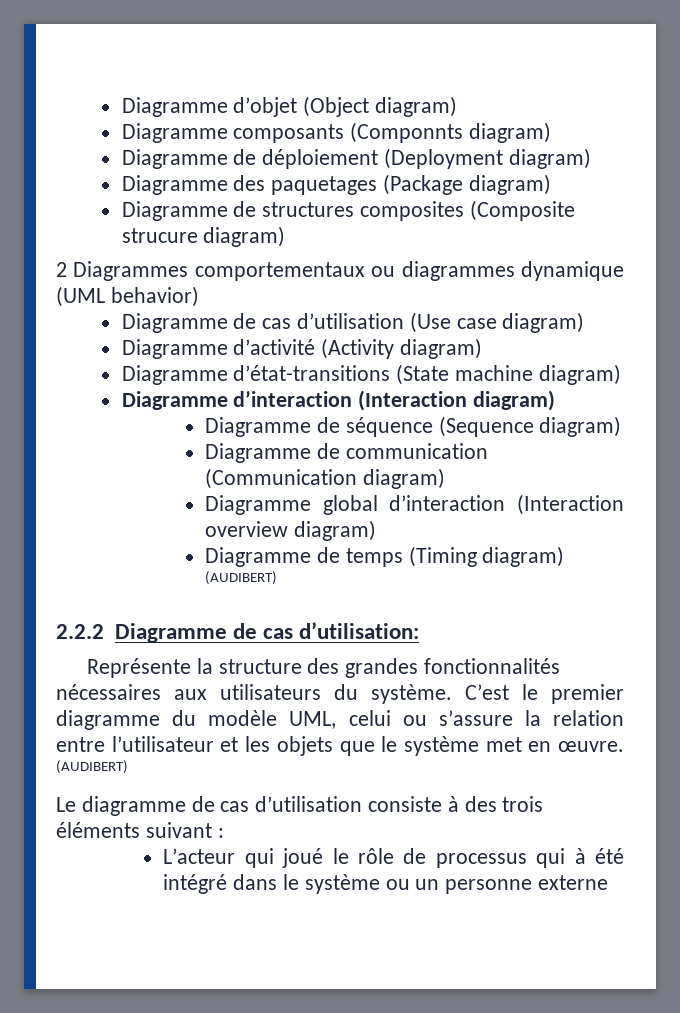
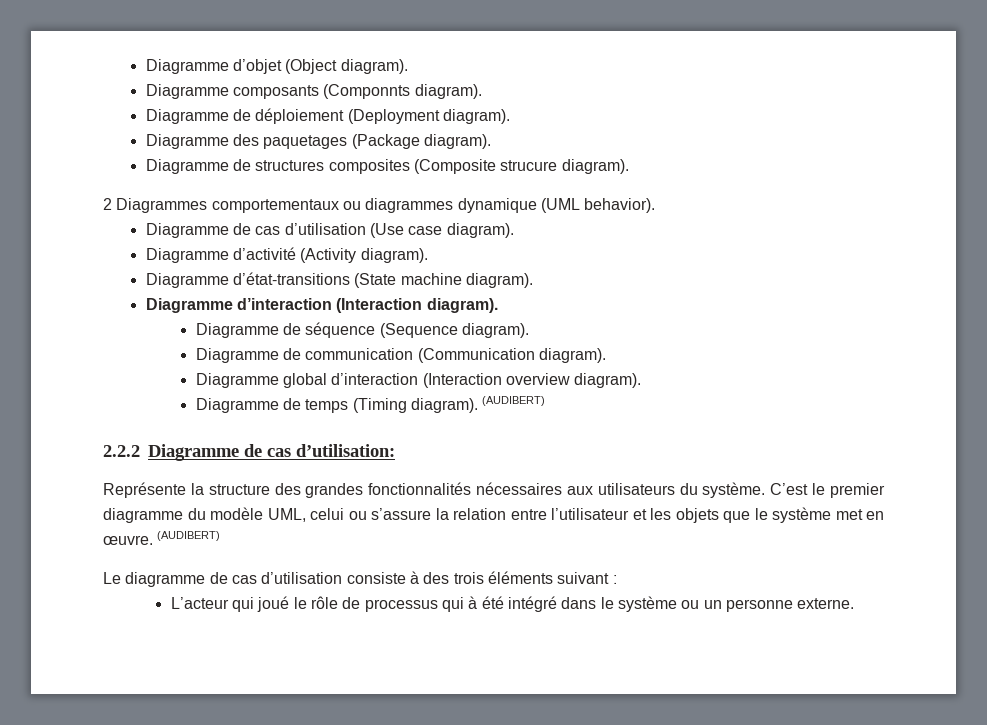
[374,96,457,117] diagram) -> [340,59,408,74] diagram).
[468,122,551,143] diagram) -> [414,84,482,99] diagram).
[508,148,591,169] diagram) -> [442,109,510,124] diagram).
[468,174,551,195] diagram) -> [423,134,491,149] diagram).
[203,226,286,247] diagram) -> [561,159,629,174] diagram).
[110,286,199,307] behavior) -> [584,198,656,213] behavior).
[502,312,585,333] diagram) -> [446,223,514,238] diagram).
[399,338,482,359] diagram) -> [360,248,428,263] diagram).
[538,364,621,385] diagram) -> [465,273,533,288] diagram).
[472,390,555,411] diagram) -> [426,298,498,313] diagram).
[539,416,622,437] diagram) -> [462,323,530,338] diagram).
[363,468,446,489] diagram) -> [539,348,607,363] diagram).
[294,520,377,541] diagram) -> [574,373,642,388] diagram).
[482,546,565,567] diagram) -> [411,398,479,413] diagram).
[538,875,609,890] externe -> [797,598,855,609] externe.

